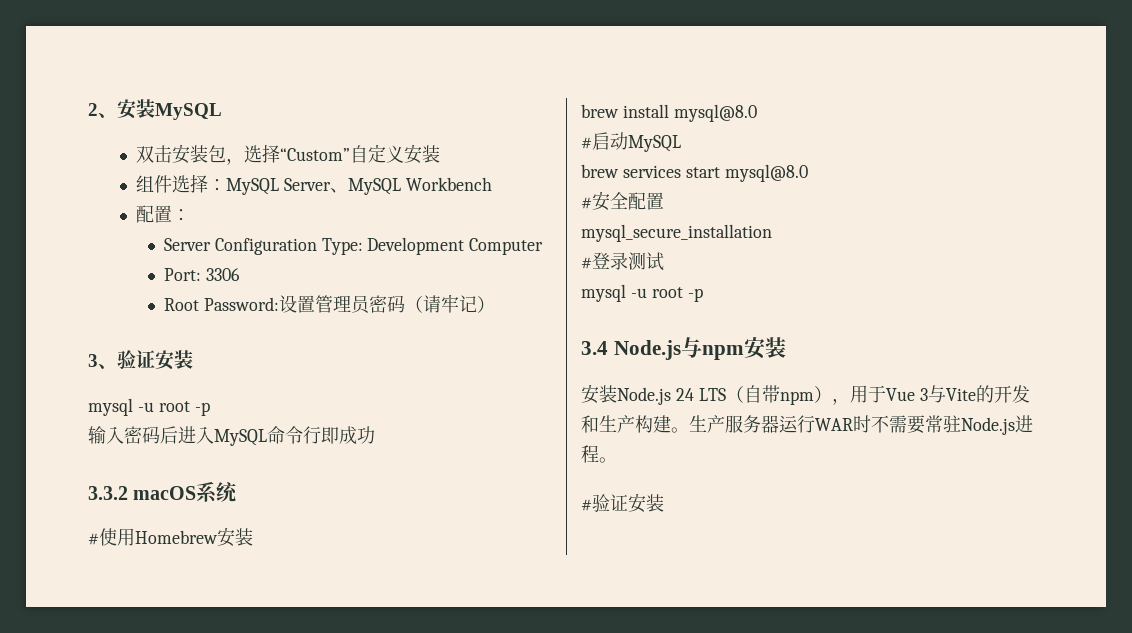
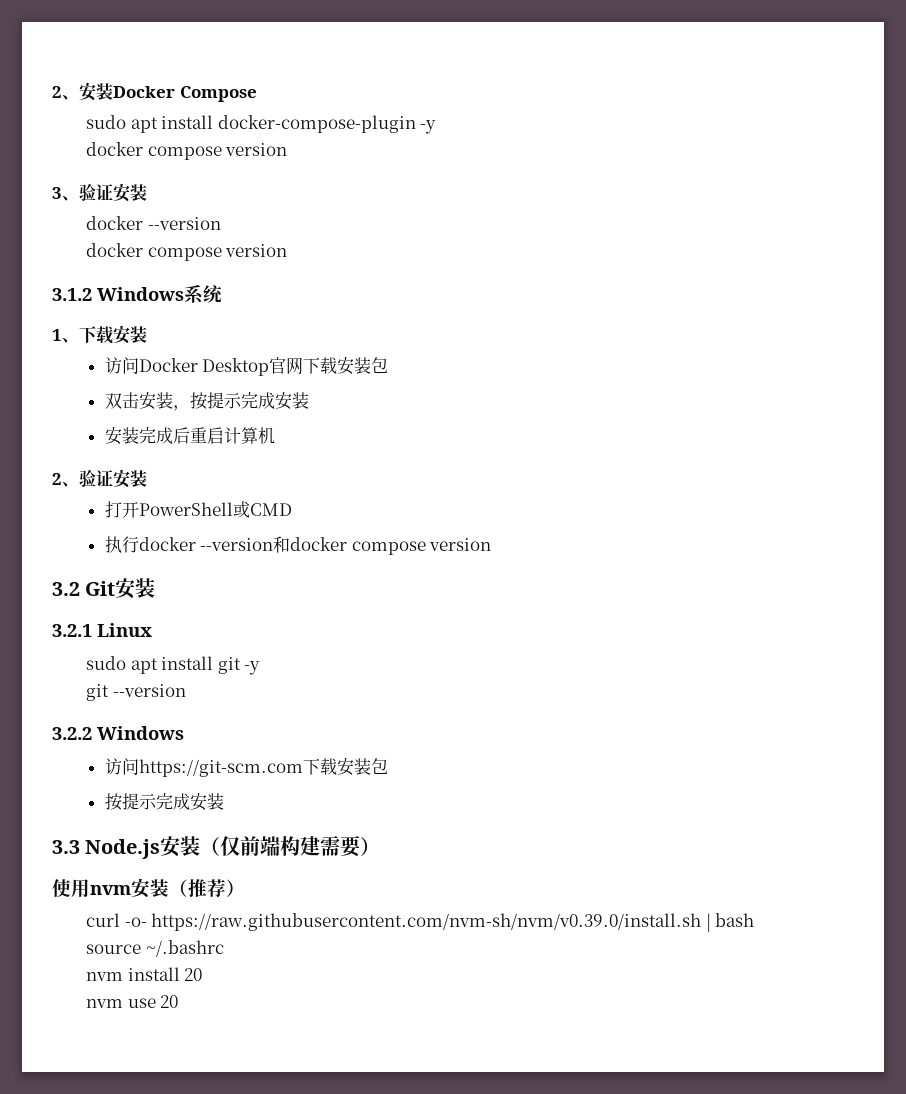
[155,103,222,120] [135,144,440,165] [135,174,492,195] [135,205,190,223] [163,237,544,255] [163,268,240,281] [163,294,495,314] [88,350,193,370] [88,398,210,416] [88,426,375,446] [88,481,238,503] [88,527,253,547] [581,104,757,122] [581,132,681,152] [581,164,808,182] [581,191,664,211] [581,224,772,242] [581,252,664,271] [581,284,703,302] [581,337,786,360] [581,384,1030,405] [581,415,1033,435] [581,445,617,463] [581,493,664,513] MySQL // 双击安装包，选择“Custom”自定义安装 // 组件选择：MySQL Server、MySQL Workbench // 配置： // Server Configuration Type: Development Computer // Port: 3306 // Root Password:设置管理员密码（请牢记） // 3、验证安装 // mysql -u root -p // 输入密码后进入MySQL命令行即成功 // 3.3.2 macOS系统 // #使用Homebrew安装 // brew install mysql@8.0 // #启动MySQL // brew services start mysql@8.0 // #安全配置 // mysql_secure_installation // #登录测试 // mysql -u root -p // 3.4 Node.js与npm安装 // 安装Node.js 24 LTS（自带npm），用于Vue 3与Vite的开发和生产构建。生产服务器运行WAR时不需要常驻Node.js进程。 // #验证安装 -> [113,86,257,102] [85,115,437,134] [85,142,288,160] [52,183,147,202] [85,216,221,230] [85,243,288,261] [52,284,223,304] [52,325,147,344] [104,357,389,376] [104,392,309,411] [104,427,275,445] [52,469,147,488] [104,501,292,518] [104,536,492,555] [52,578,156,599] [52,623,152,637] [85,656,261,675] [85,684,186,701] [52,726,184,740] [104,758,388,777] [104,793,224,811] [52,835,381,859] [52,878,245,898] [85,913,755,932] [85,940,224,957] [85,967,203,981] [85,995,179,1008] Docker Compose // sudo apt install docker-compose-plugin -y // docker compose version // 3、验证安装 // docker --version // docker compose version // 3.1.2 Windows系统 // 1、下载安装 // 访问Docker Desktop官网下载安装包 // 双击安装，按提示完成安装 // 安装完成后重启计算机 // 2、验证安装 // 打开PowerShell或CMD // 执行docker --version和docker compose version // 3.2 Git安装 // 3.2.1 Linux // sudo apt install git -y // git --version // 3.2.2 Windows // 访问https://git-scm.com下载安装包 // 按提示完成安装 // 3.3 Node.js安装（仅前端构建需要） // 使用nvm安装（推荐） // curl -o- https://raw.githubusercontent.com/nvm-sh/nvm/v0.39.0/install.sh | bash // source ~/.bashrc // nvm install 20 // nvm use 20

